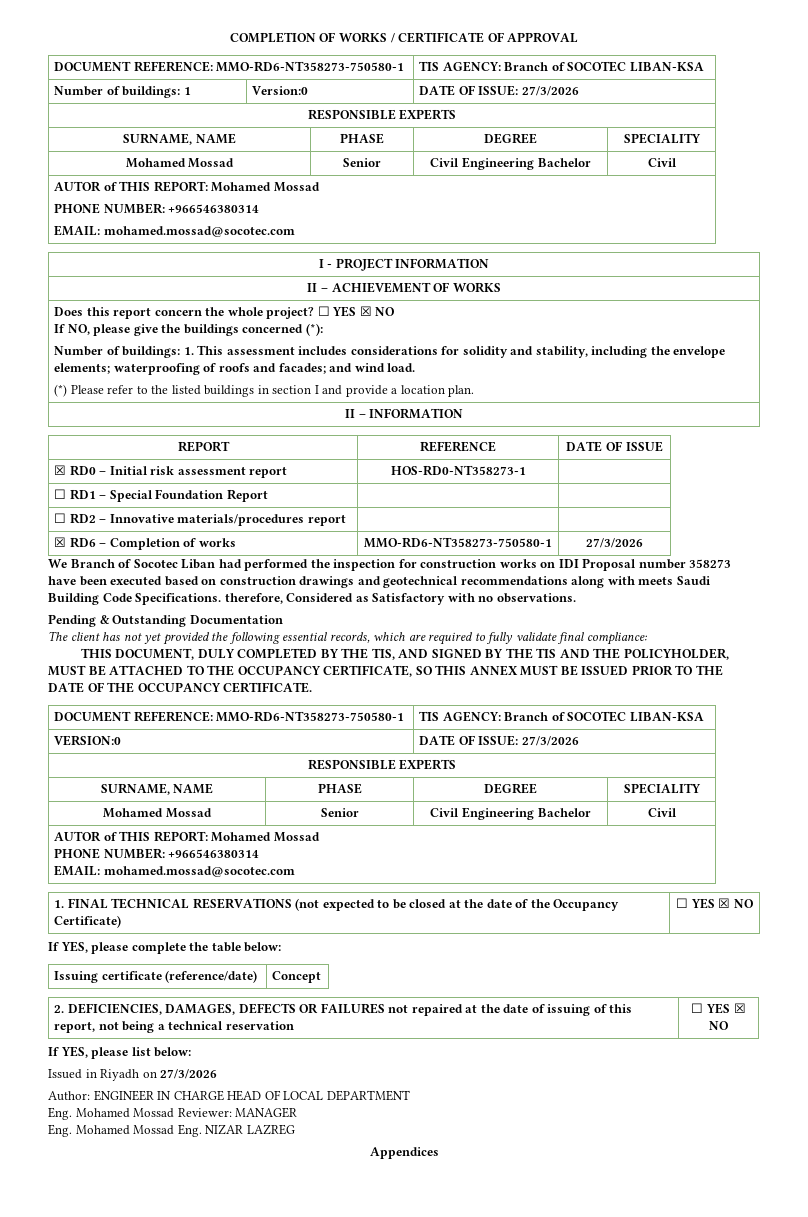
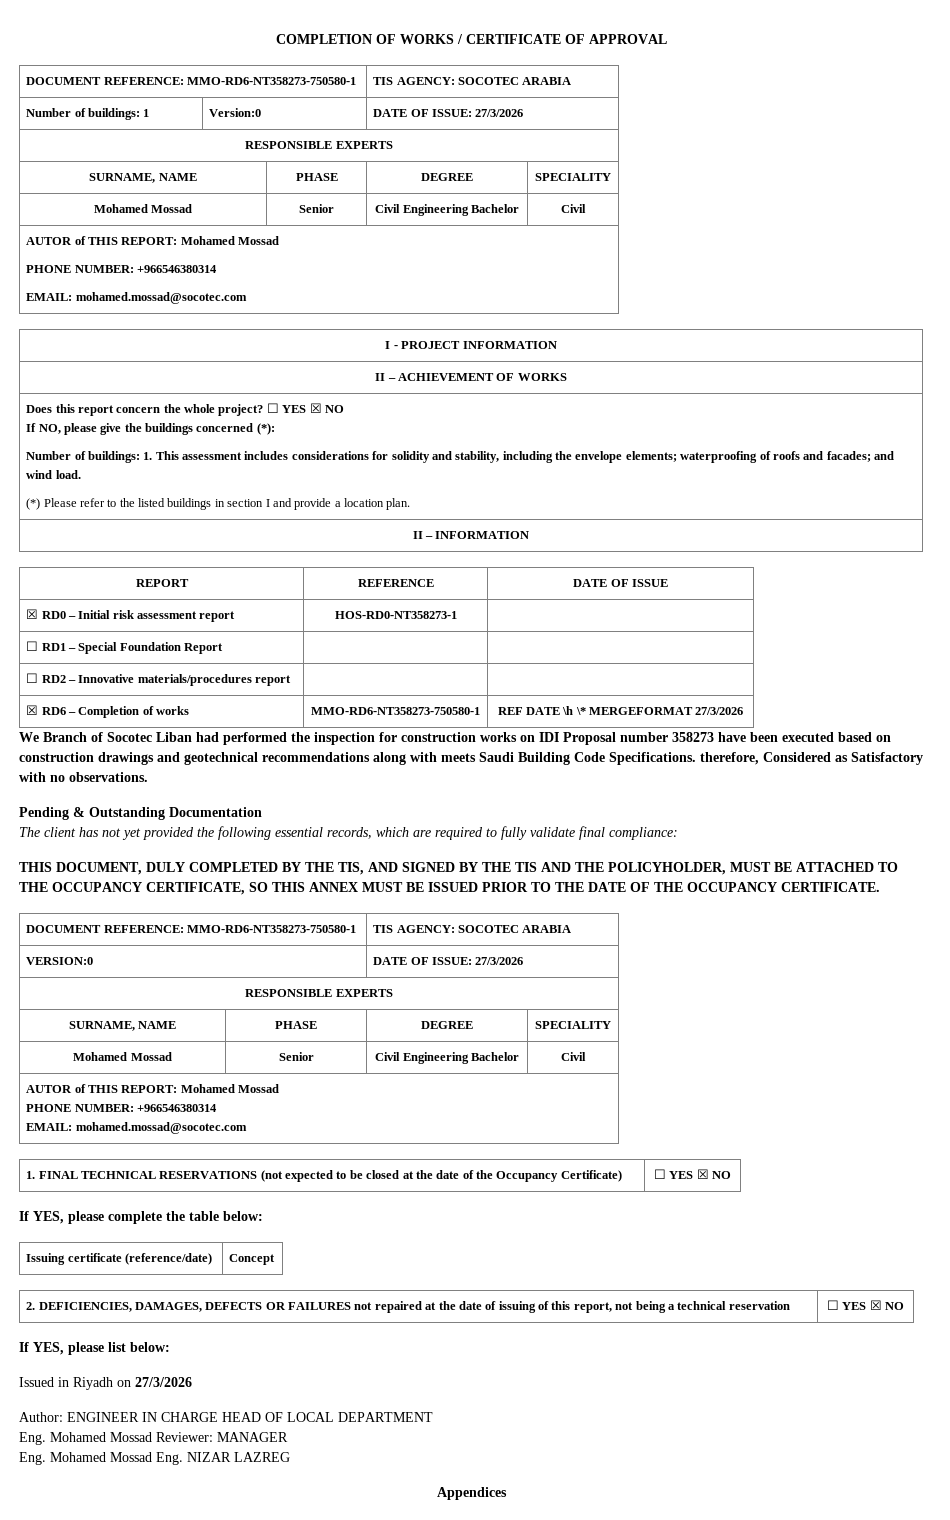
[504,61,704,72] Branch of SOCOTEC LIBAN-KSA -> [457,77,572,85] SOCOTEC ARABIA
(552, 542) none -> [497,706,694,715] REF DATE \h \* MERGEFORMAT
[504,711,704,722] Branch of SOCOTEC LIBAN-KSA -> [457,925,572,933] SOCOTEC ARABIA

